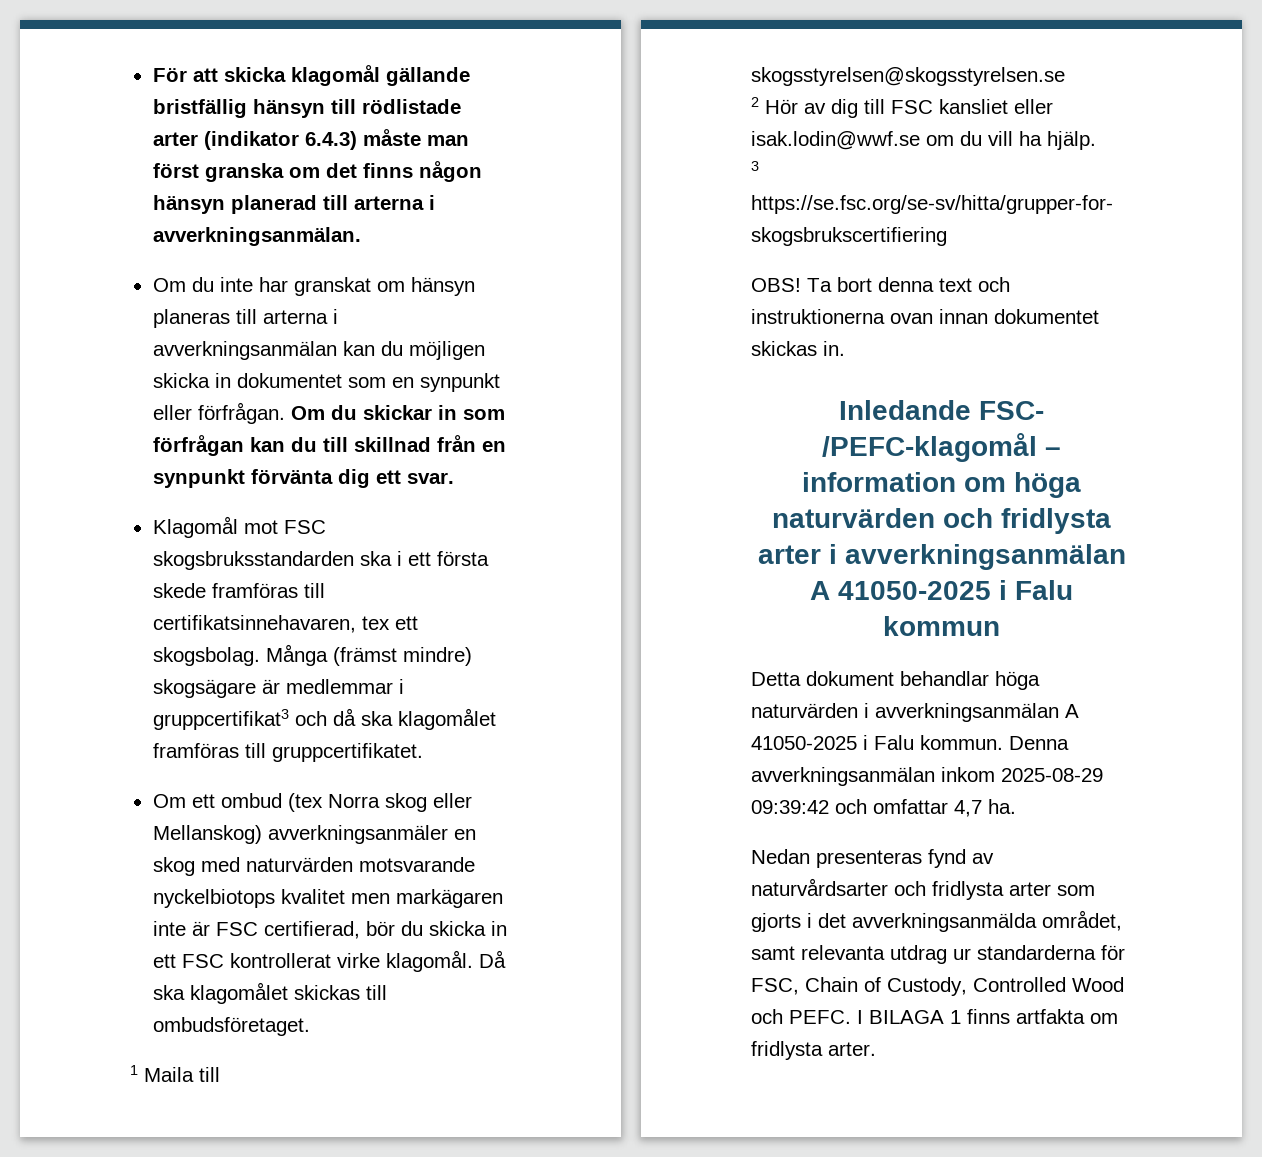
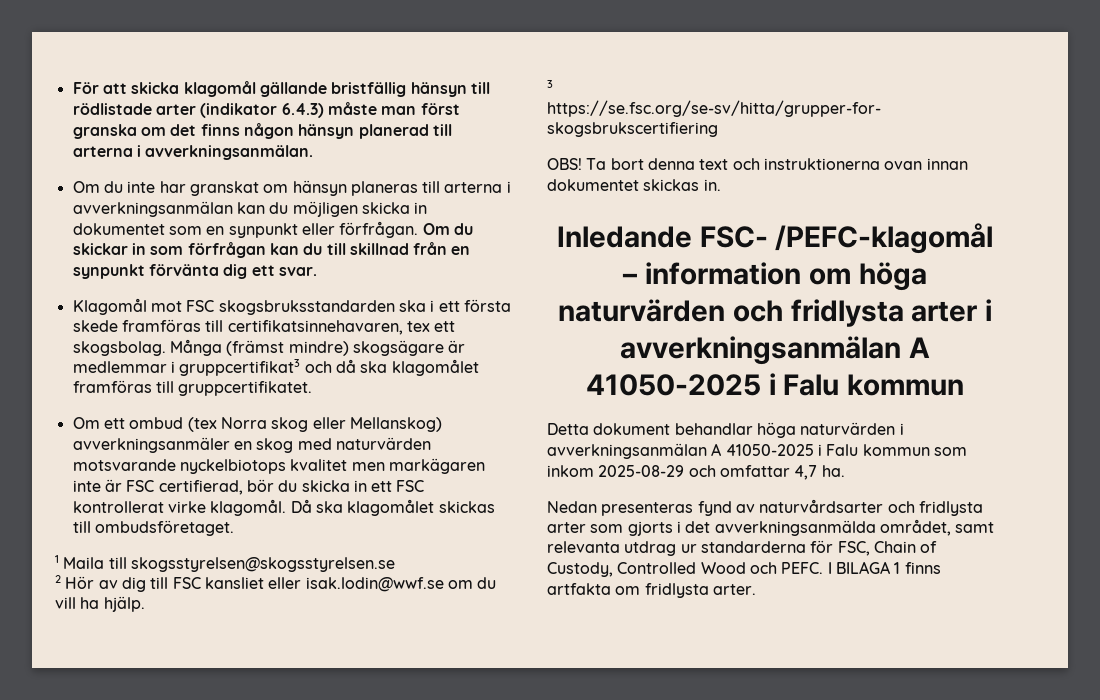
[920,735,1069,750] [751,767,935,786] kommun. Denna avverkningsanmälan -> [862,444,967,456] kommun som
[751,800,829,814] 09:39:42 -> (685, 471) none

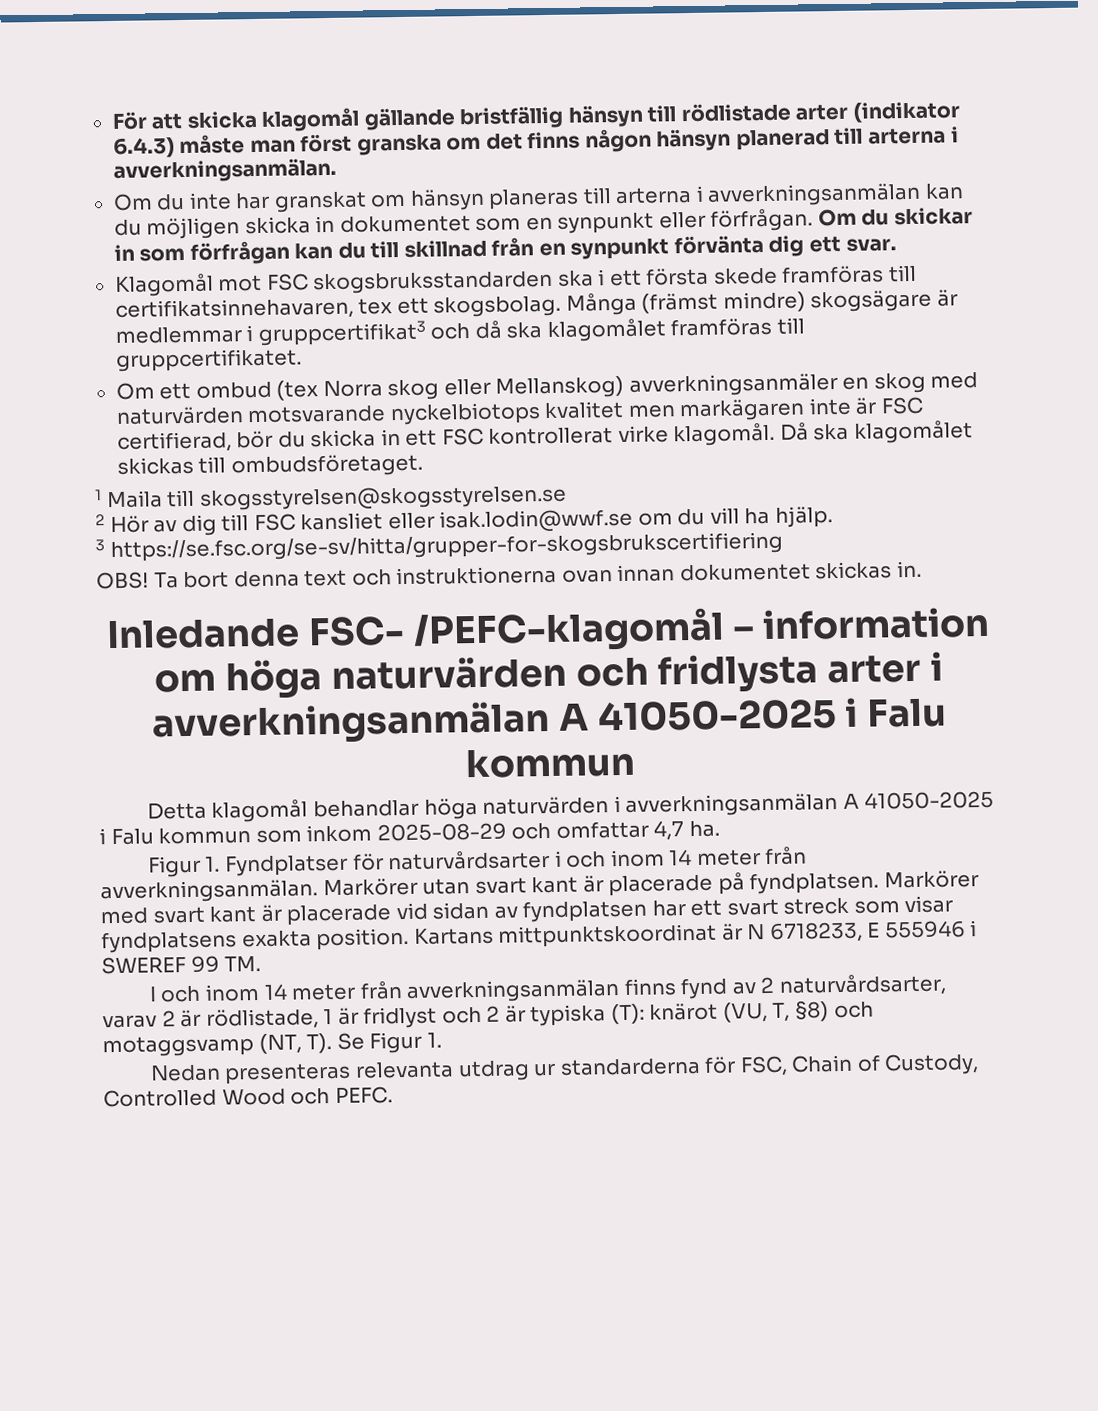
[593,423,671,435] dokument -> [211,799,309,823] klagomål
[547,499,983,516] [547,519,995,536] Nedan presenteras fynd av naturvårdsarter och fridlysta arter som gjorts i det avverkningsanmälda området, samt -> [147,846,808,878] [100,870,979,904] [100,895,954,926] [101,920,978,954] [101,955,262,975] [148,973,947,1003] [102,1000,874,1030] [102,1031,442,1058] [149,1062,352,1085] Figur 1. Fyndplatser för naturvårdsarter i och inom 14 meter från avverkningsanmälan. Markörer utan svart kant är placerade på fyndplatsen. Markörer med svart kant är placerade vid sidan av fyndplatsen har ett svart streck som visar fyndplatsens exakta position. Kartans mittpunktskoordinat är N 6718233, E 555946 i SWEREF 99 TM. // I och inom 14 meter från avverkningsanmälan finns fynd av 2 naturvårdsarter, varav 2 är rödlistade, 1 är fridlyst och 2 är typiska (T): knärot (VU, T, §8) och motaggsvamp (NT, T). Se Figur 1. // Nedan presenteras
[827,561,941,574] [547,583,756,598] I BILAGA 1 finns artfakta om fridlysta arter. -> (393, 1095) none

